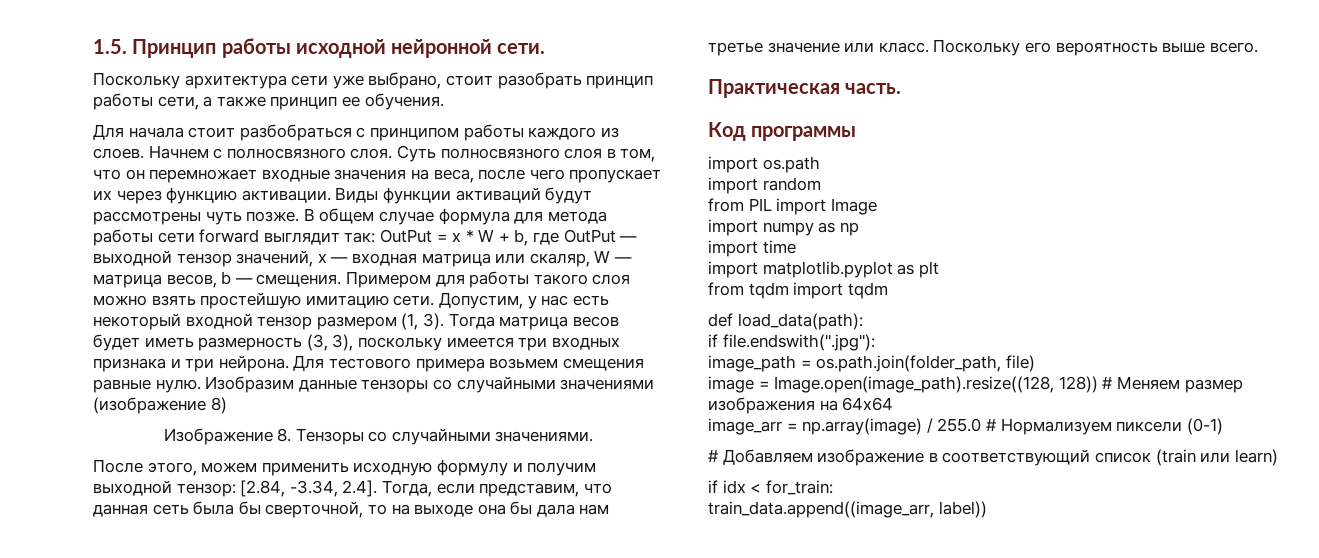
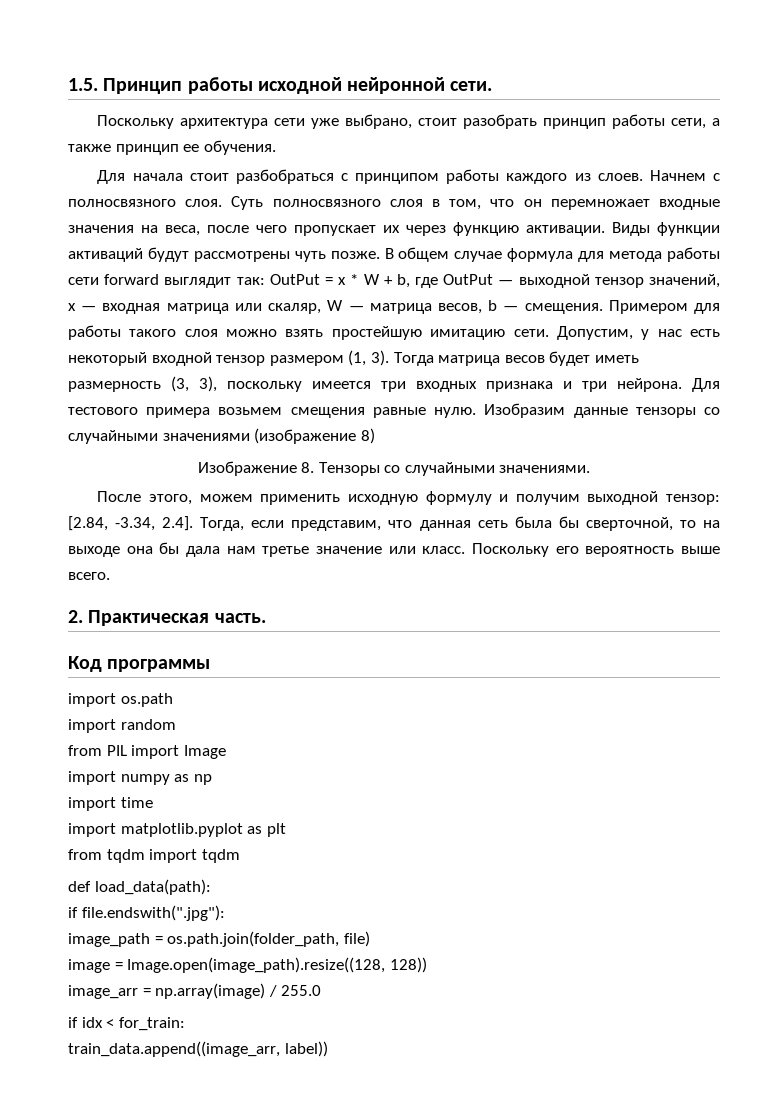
(1258, 47) none -> [68,610,83,623] 2.
[1102,376,1243,393] [708,397,894,414] # Меняем размер изображения на 64x64 -> (427, 965) none
[985,418,1223,435] [708,449,1278,466] # Нормализуем пиксели (0-1) // # Добавляем изображение в соответствующий список (train или learn) -> (322, 990) none

